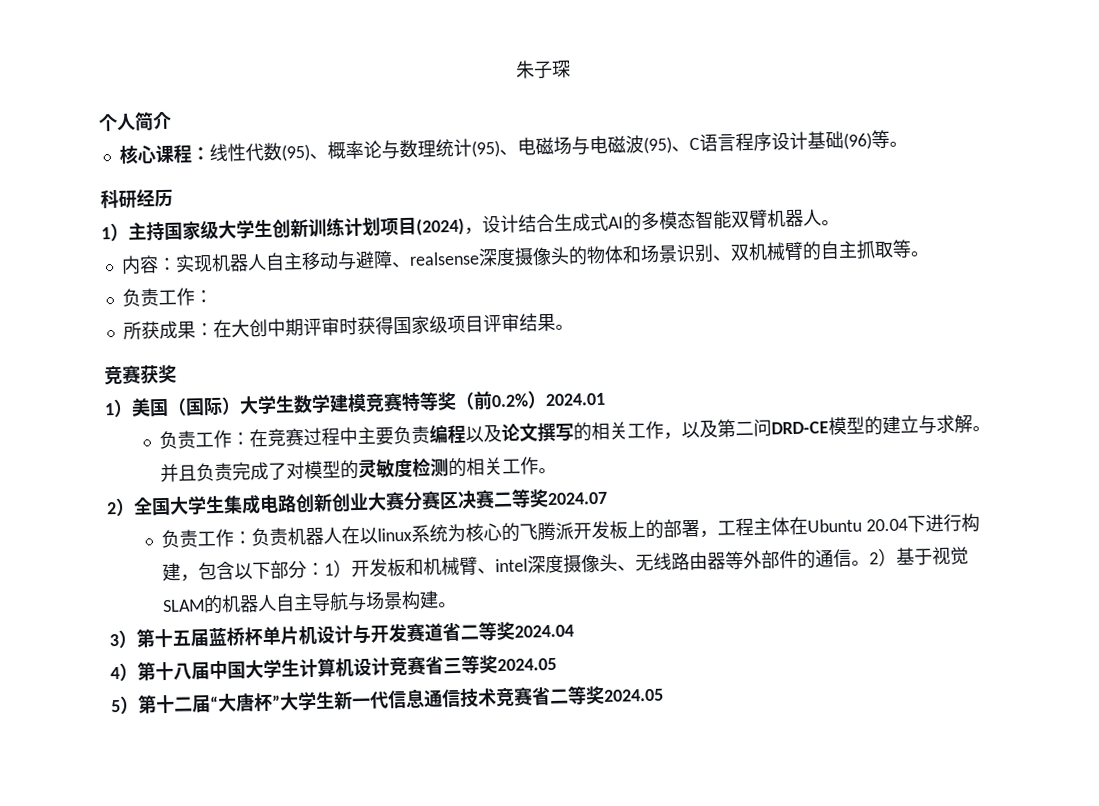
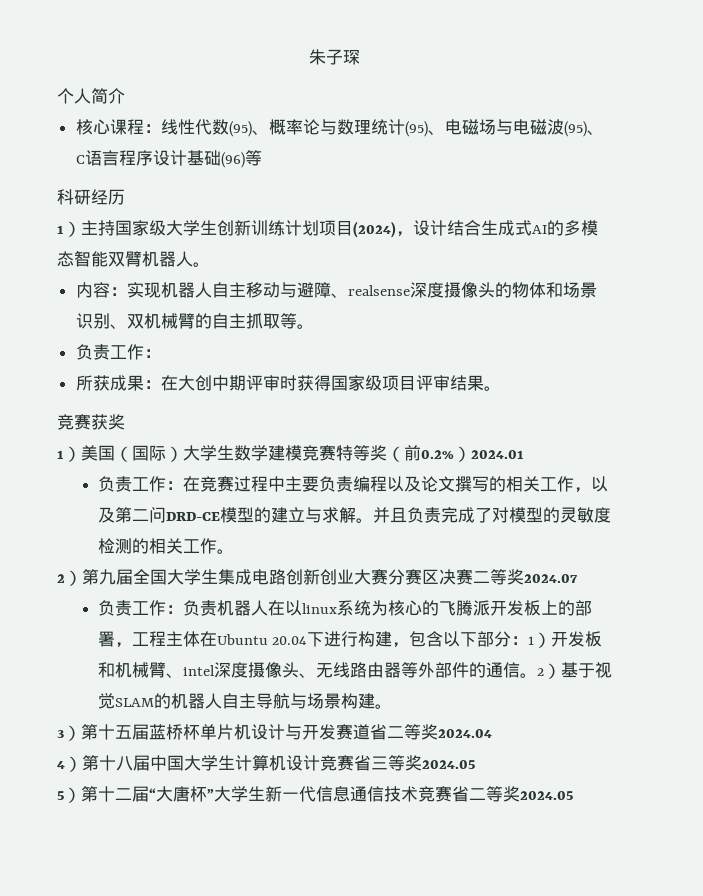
[888,141,908,147] 。 -> (262, 158) none
(135, 507) none -> [82,569,133,585] 第九届

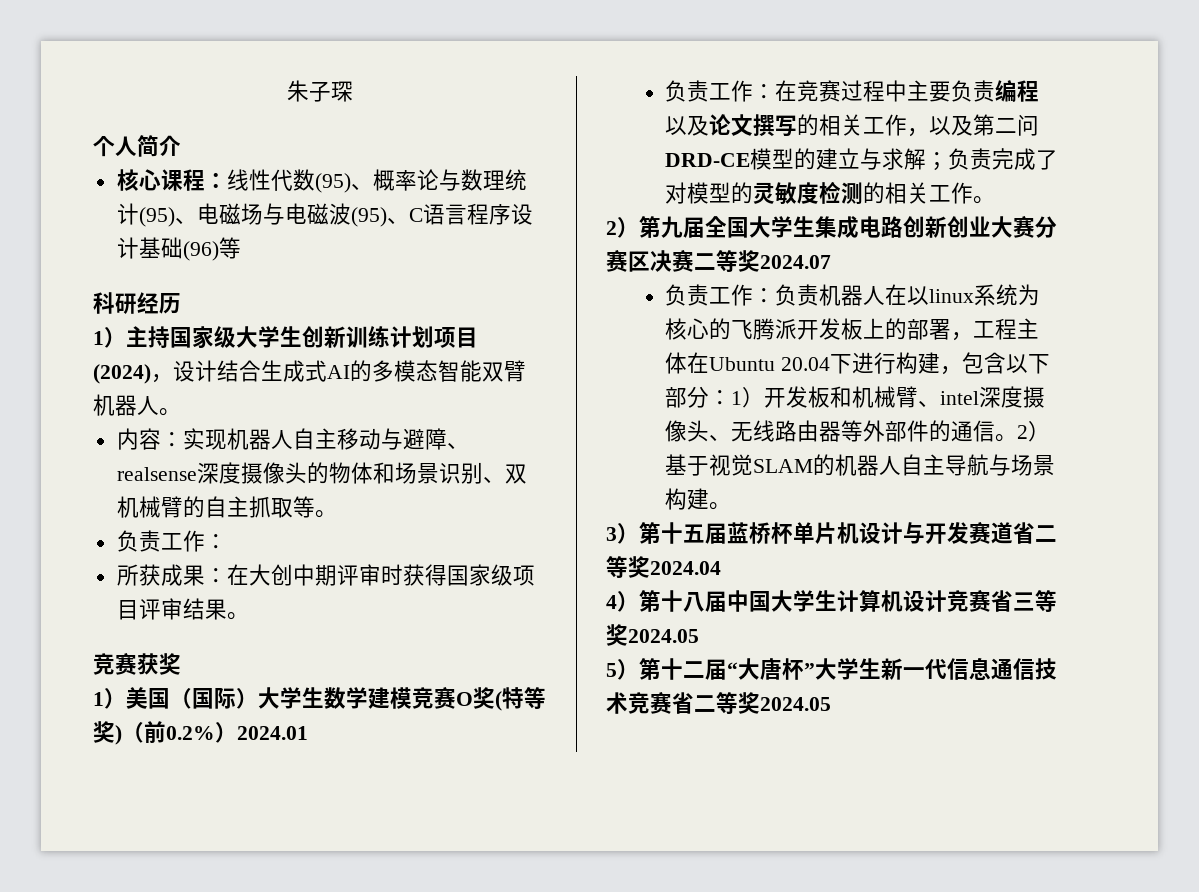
[336,445,387,461] 特等奖 -> [456,687,546,711] [93,721,122,745] O奖(特等奖)
[355,507,407,523] 。并且 -> [925,152,948,171] ；

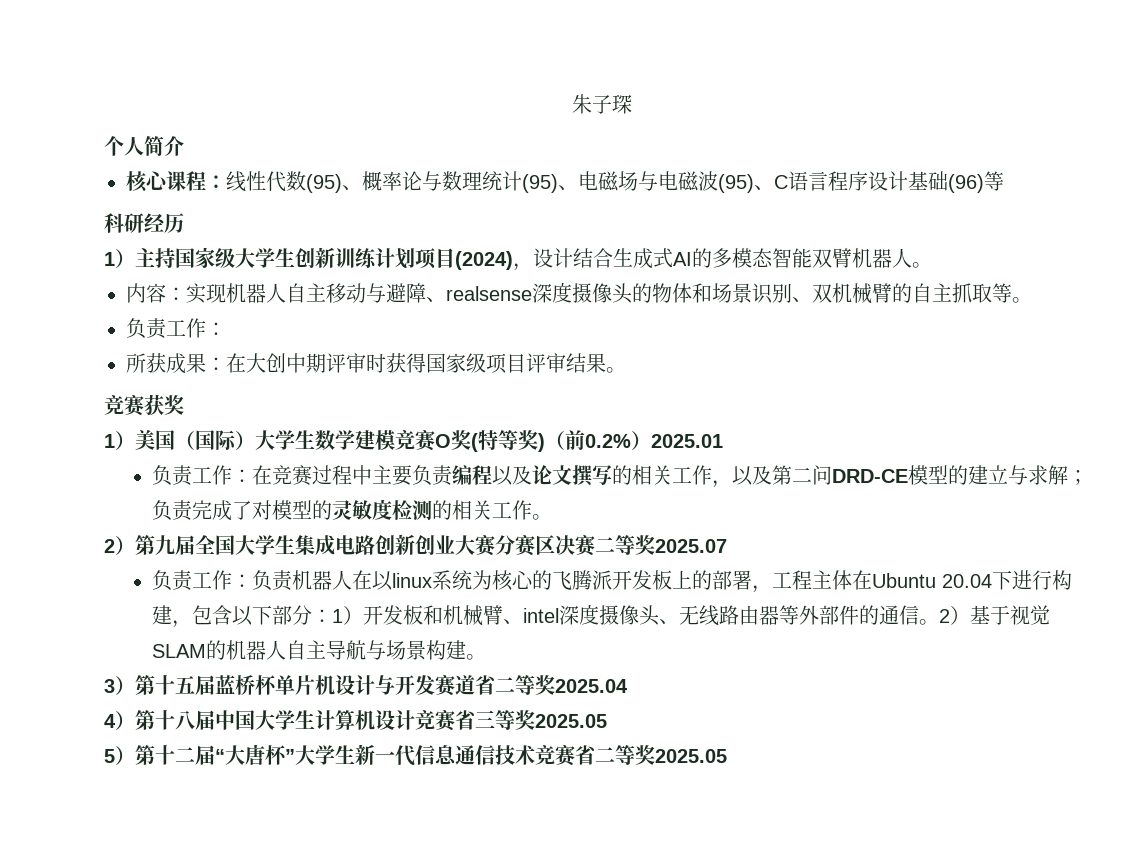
[237,726,308,740] 2024.01 -> [651,434,723,448] 2025.01
[760,255,831,269] 2024.07 -> [655,539,727,553] 2025.07
[650,561,721,575] 2024.04 -> [555,679,628,693] 2025.04
[628,629,699,643] 2024.05 -> [535,714,607,728] 2025.05
[760,697,831,711] 2024.05 -> [655,749,727,763] 2025.05

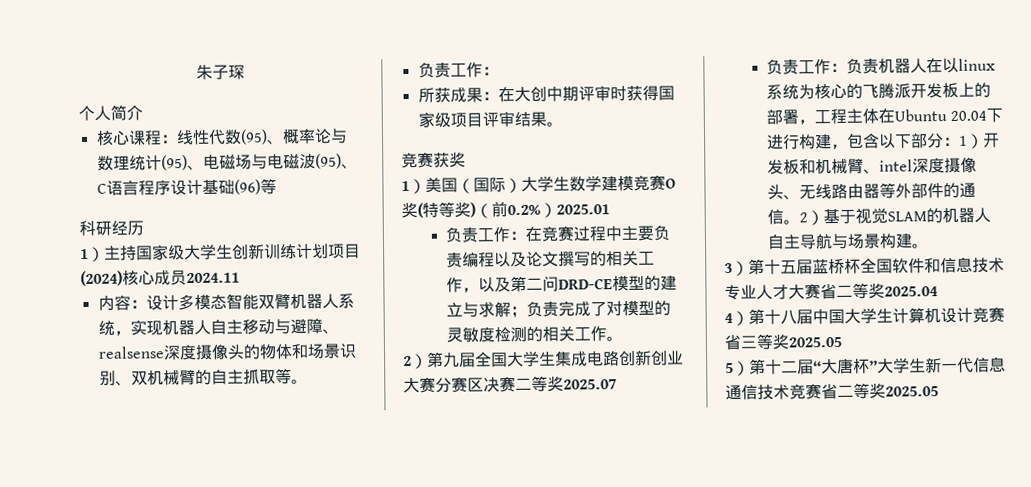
[513,248,712,271] ，设计结合生成式AI的 -> [122,270,240,286] [97,294,179,311] 核心成员2024.11 // 内容：设计
[912,262,932,268] [126,283,186,303] 。 // 内容： -> [337,293,355,309] [97,320,131,336] 系统，
[275,674,475,697] 单片机设计与开发赛道 -> [860,256,1005,274] [724,283,821,301] 全国软件和信息技术专业人才大赛

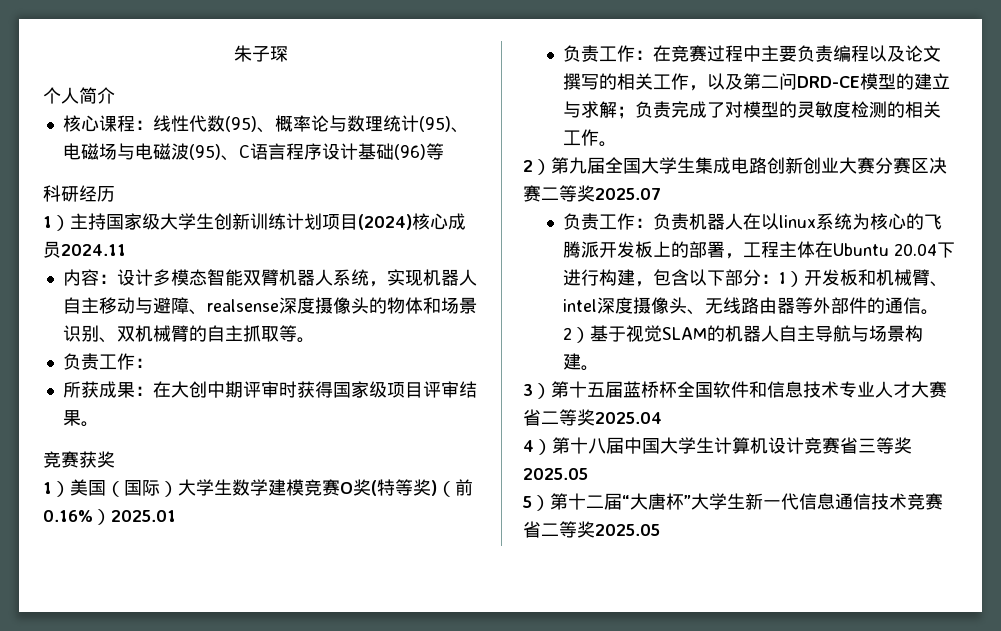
[507,204,541,216] 0.2% -> [43,510,93,522] 0.16%

